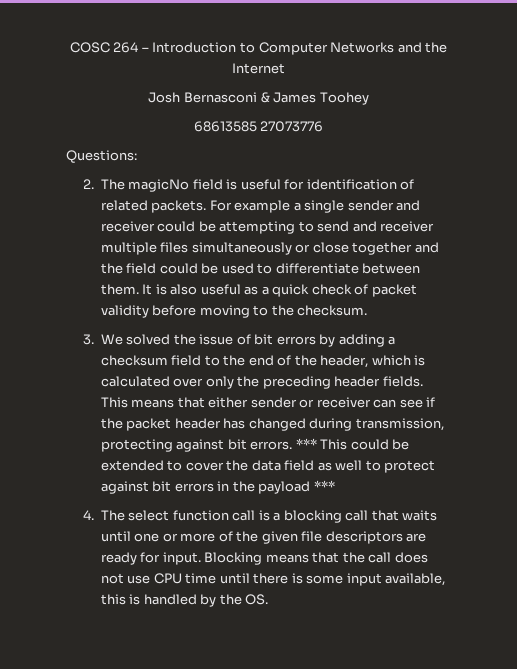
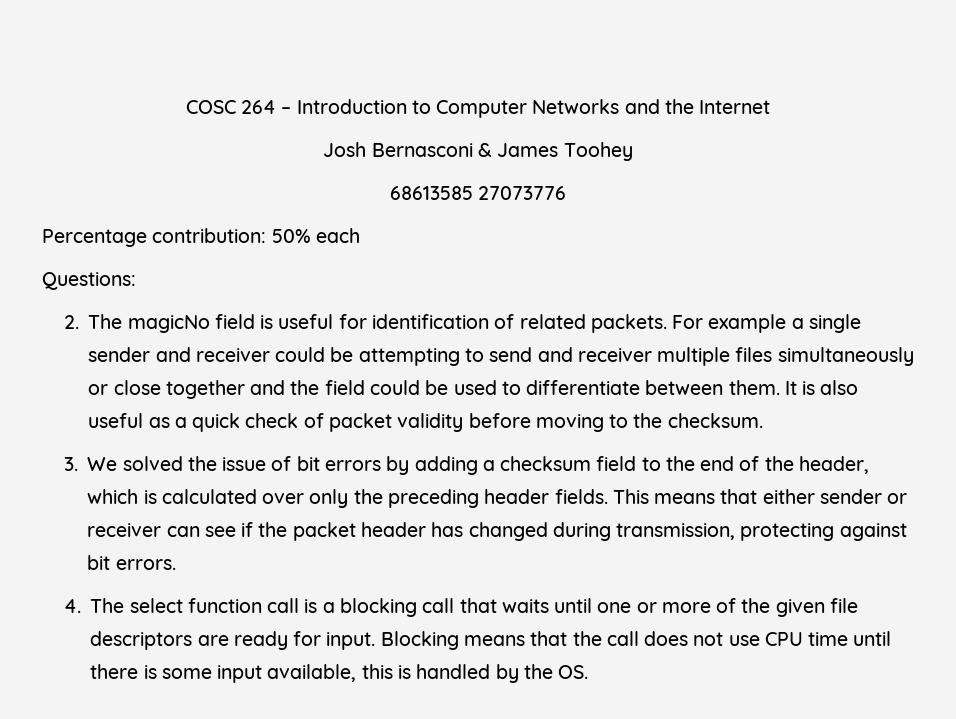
(324, 126) none -> [42,228,360,247] // Percentage contribution: 50% each
[295,438,410,450] [100,460,436,473] [100,480,335,494] *** This could be extended to cover the data field as well to protect against bit errors in the payload *** -> (176, 564) none

